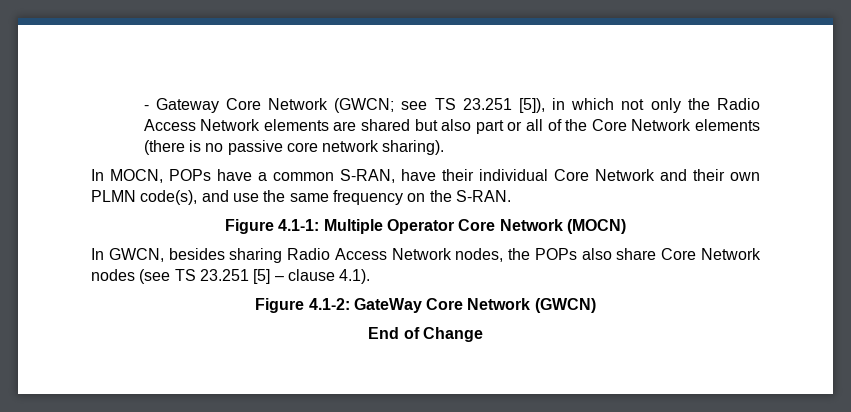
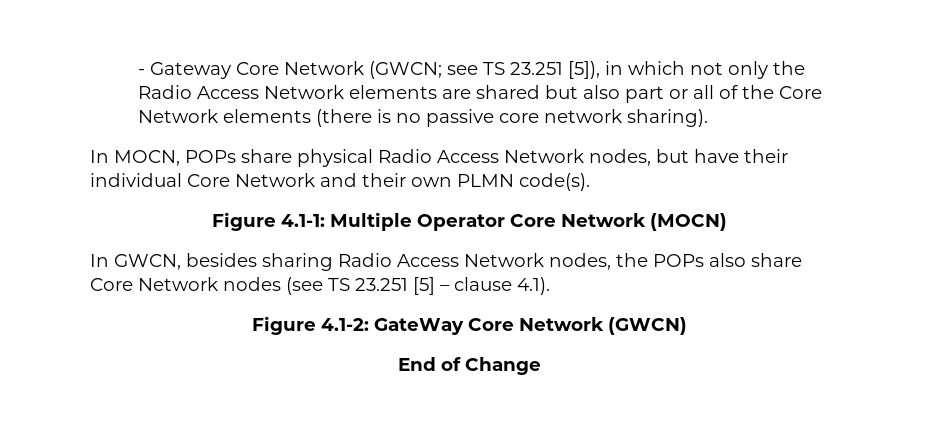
[217,169,395,183] have a common S-RAN, -> [241,149,689,167] share physical Radio Access Network nodes, but
[140,190,511,205] code(s), and use the same frequency on the S-RAN. -> [519,173,590,191] code(s).

